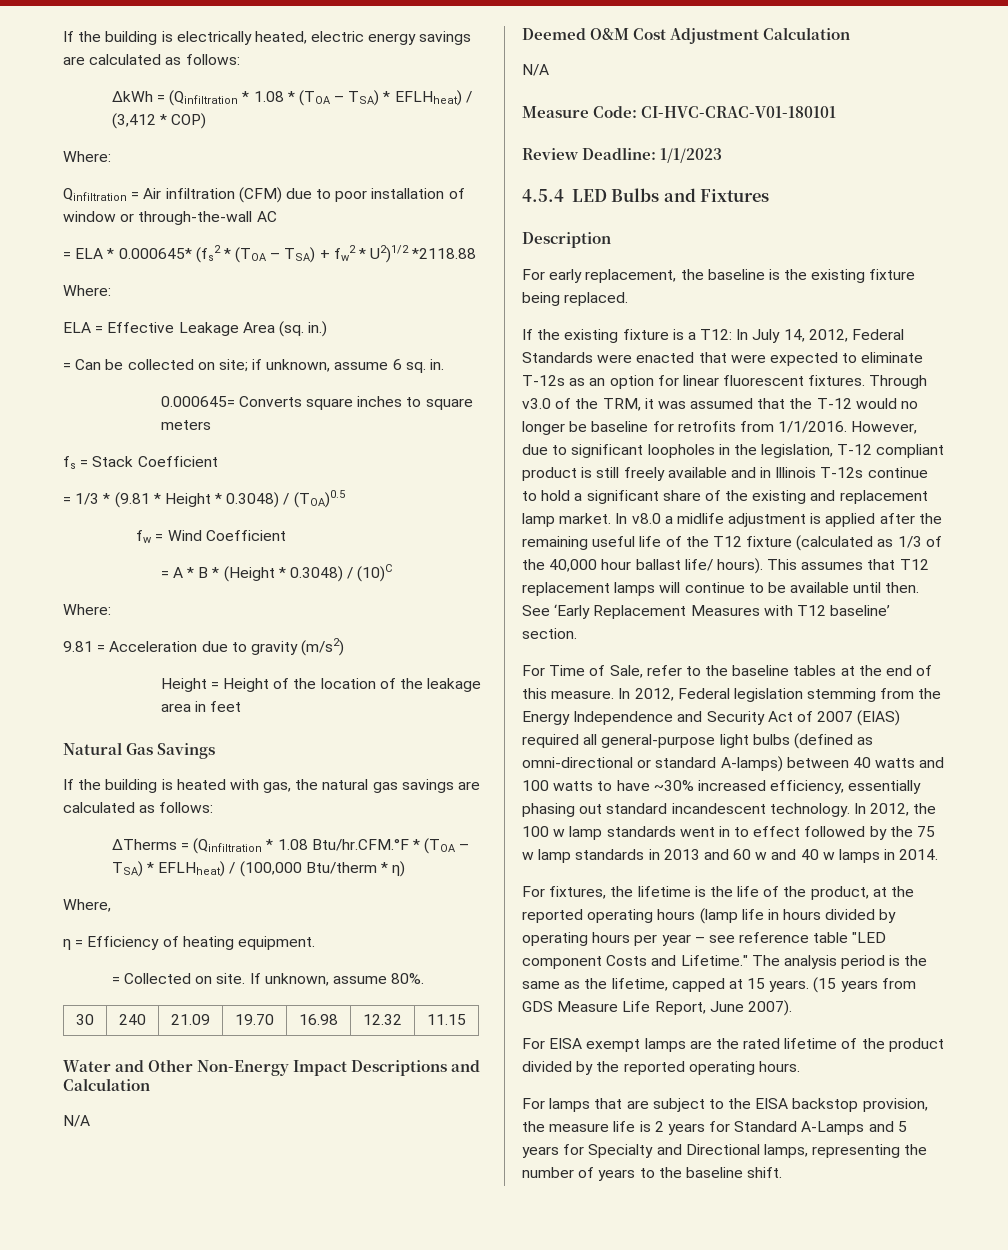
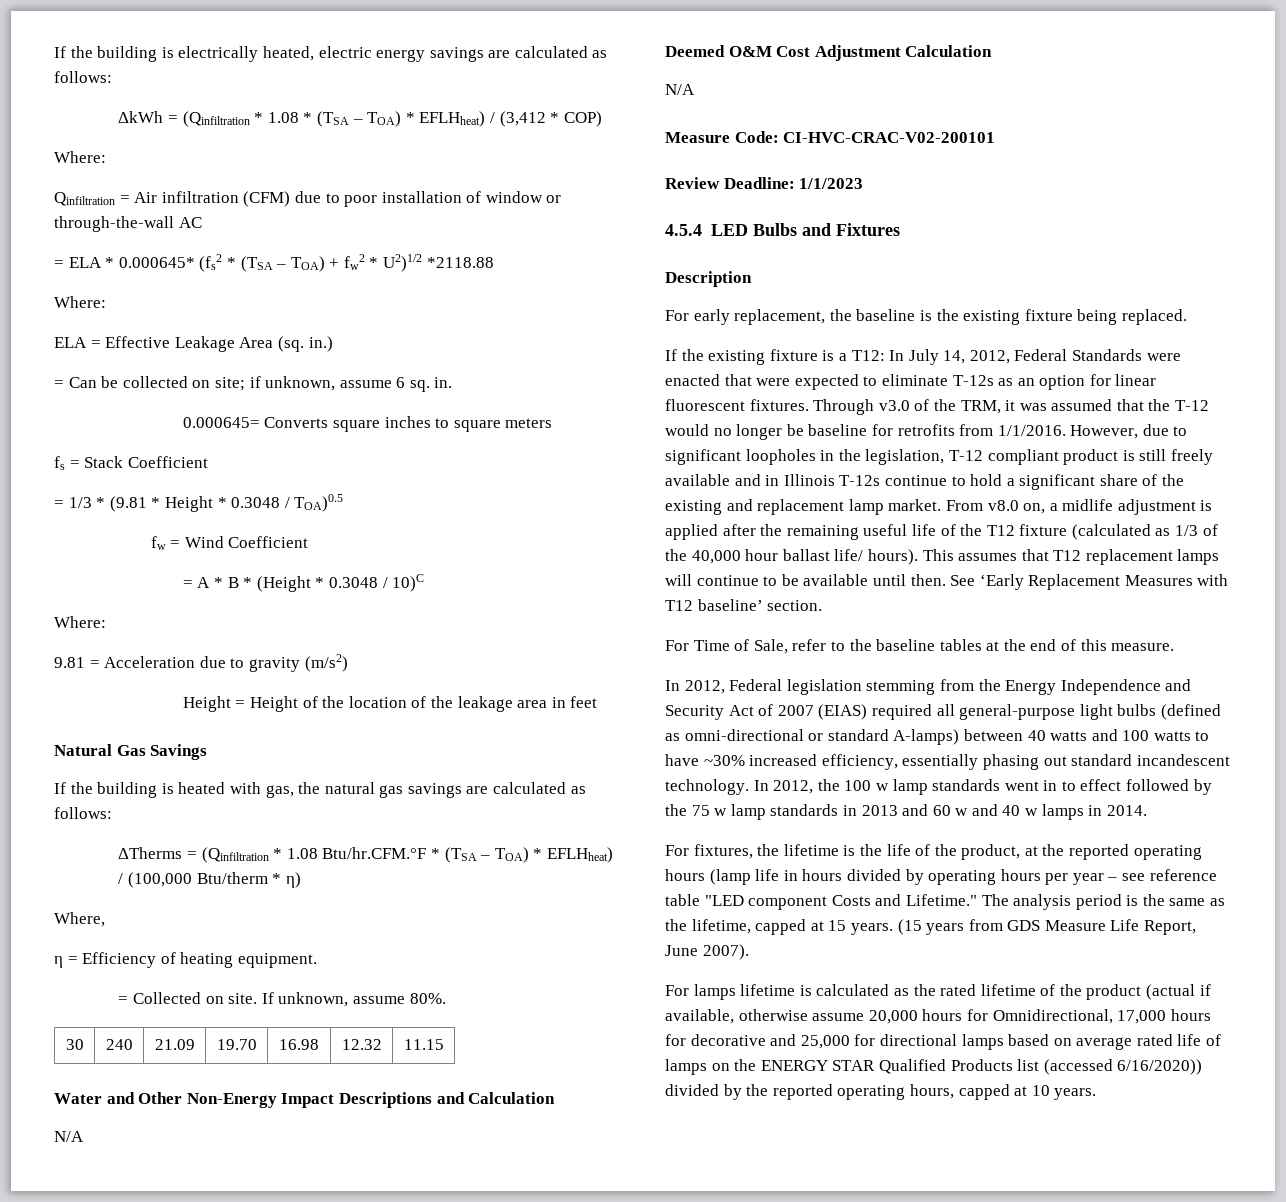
[298,90,380,106] (TOA – TSA) -> [316,111,402,127] (TSA – TOA)
[235,247,316,263] (TOA – TSA) -> [240,256,325,272] (TSA – TOA)
[226,490,345,508] 0.3048) / (TOA)0.5 -> [231,494,344,512] 0.3048 / TOA)0.5
[289,564,393,582] 0.3048) / (10)C -> [329,574,425,592] 0.3048 / 10)C
[424,838,470,854] [111,861,143,877] (TOA – TSA) -> [444,847,529,863] (TSA – TOA)
[641,106,837,118] CI-HVC-CRAC-V01-180101 -> [783,132,996,143] CI-HVC-CRAC-V02-200101
[615,513,661,524] In v8.0 -> [945,500,1046,514] From v8.0 on,
(615, 694) none -> (1175, 647) //
[549,1038,712,1052] EISA exempt lamps are -> [693,984,909,1000] lamps lifetime is calculated as
(944, 1045) none -> [1146,984,1211,1000] [665,1009,1211,1024] [665,1034,1222,1050] [665,1059,1203,1075] (actual if available, otherwise assume 20,000 hours for Omnidirectional, 17,000 hours for decorative and 25,000 for directional lamps based on average rated life of lamps on the ENERGY STAR Qualified Products list (accessed 6/16/2020))
[758,1061,800,1072] [522,1098,928,1112] [522,1121,907,1135] [522,1144,928,1158] [522,1167,783,1181] hours. // For lamps that are subject to the EISA backstop provision, the measure life is 2 years for Standard A-Lamps and 5 years for Specialty and Directional lamps, representing the number of years to the baseline shift. -> [909,1084,1097,1100] hours, capped at 10 years.

